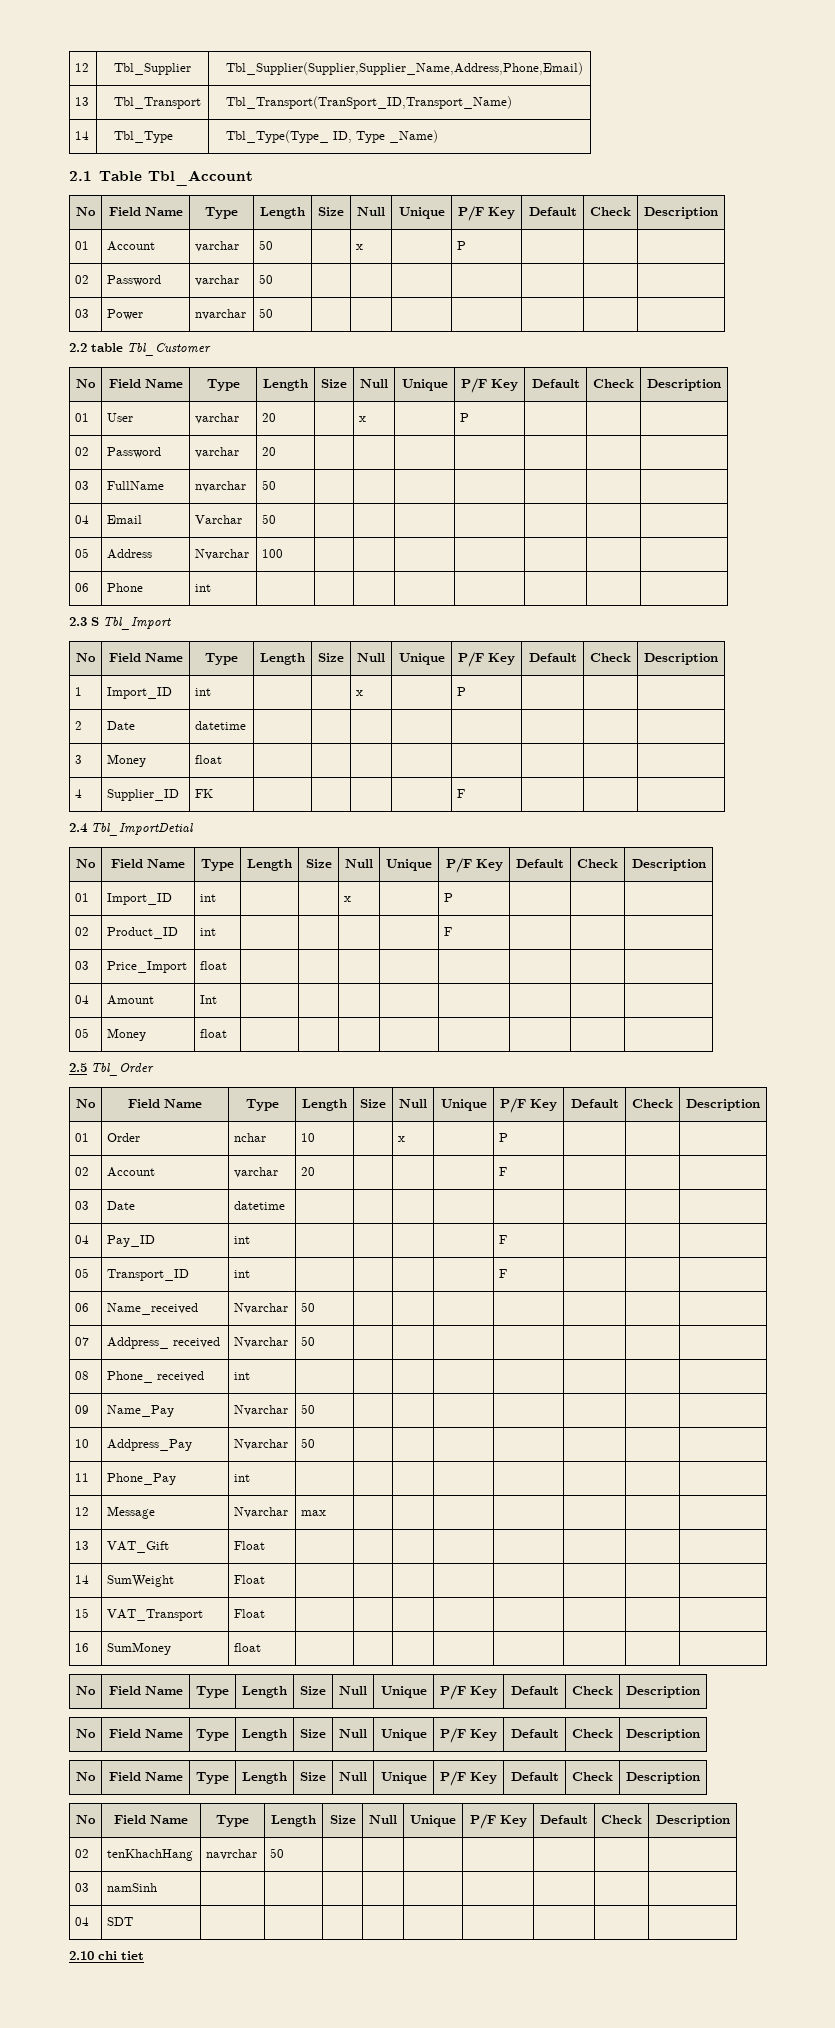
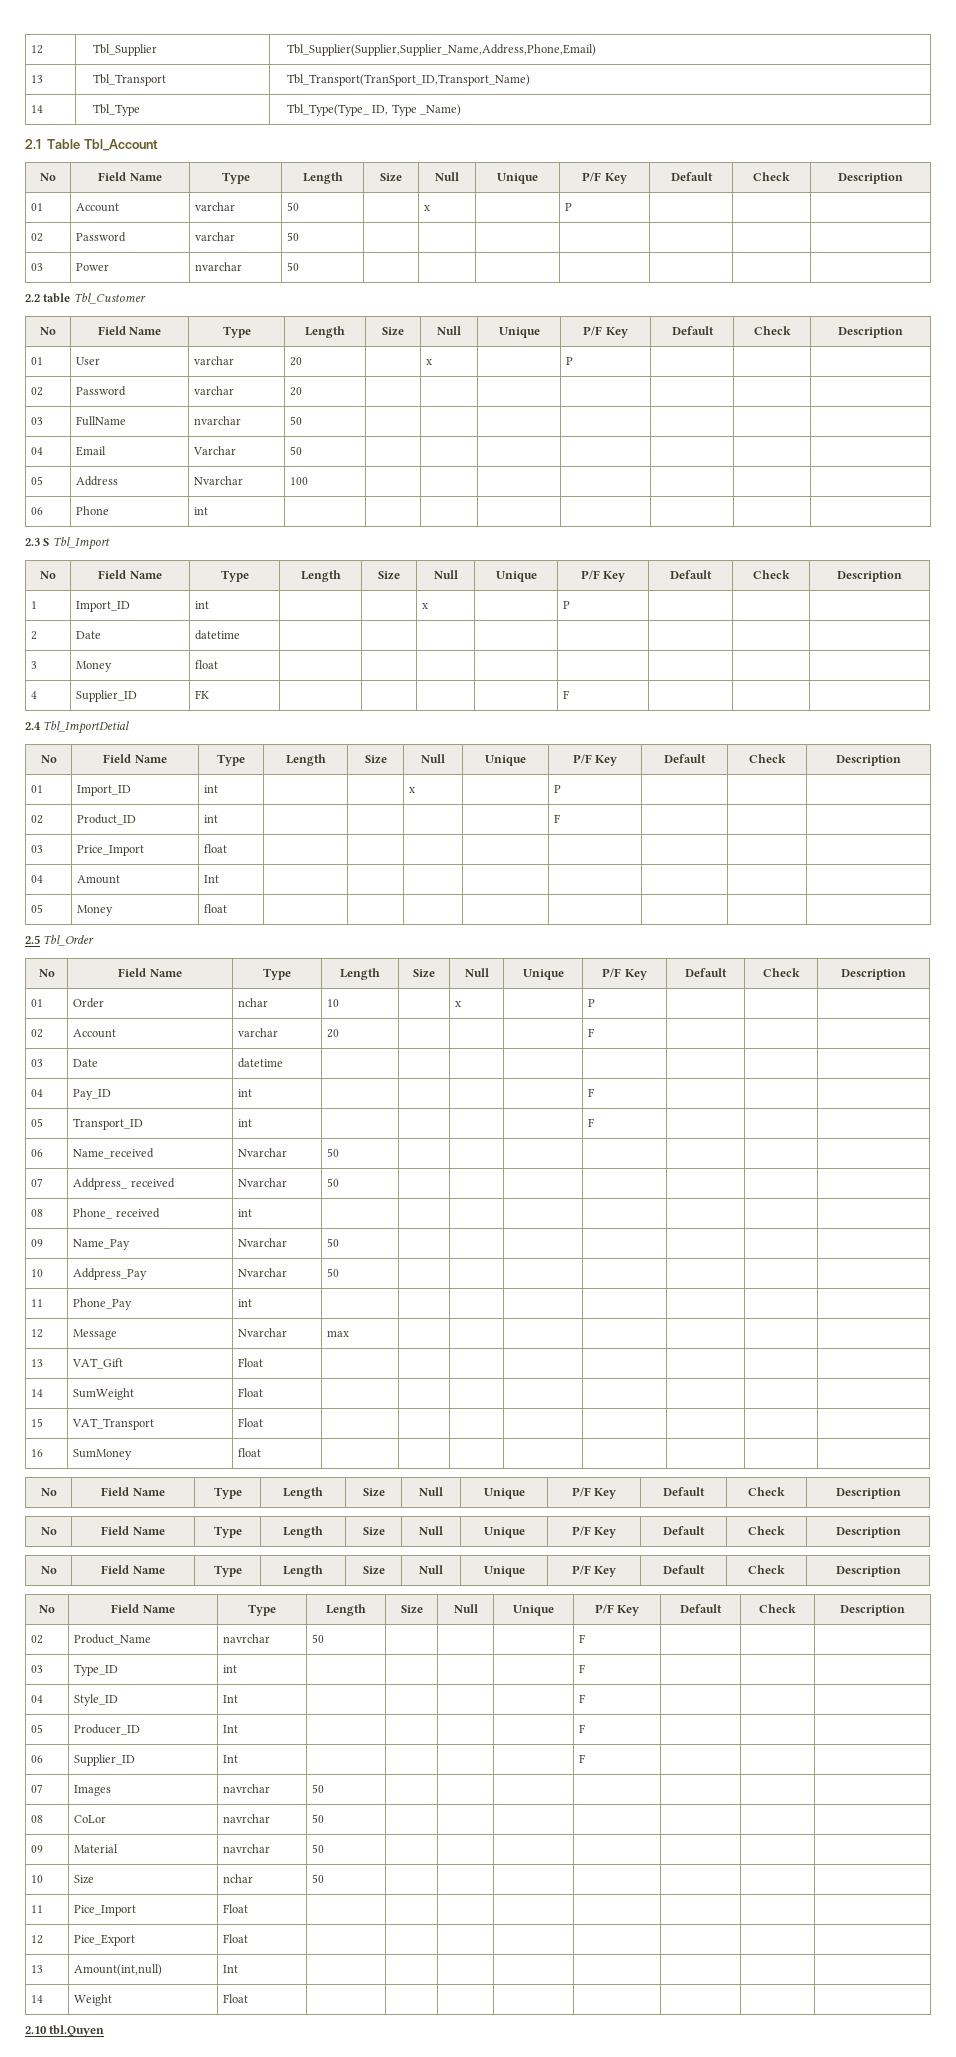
[107,1849,194,1861] [206,1849,258,1860] [270,1848,285,1858] [75,1883,90,1892] [107,1883,158,1892] [75,1917,90,1926] [107,1917,134,1926] tenKhachHang | navrchar | 50 | | | | | | | // 03 | namSinh | | | | | | | | | // 04 | SDT | -> [74,1634,152,1645] [223,1634,271,1643] [312,1634,325,1643] [579,1634,586,1643] [31,1665,44,1673] [74,1664,119,1676] [223,1665,238,1673] [579,1664,586,1673] [31,1695,44,1703] [74,1694,119,1706] [223,1695,239,1703] [579,1694,586,1703] [31,1724,44,1733] [74,1724,141,1735] [223,1725,239,1733] [579,1724,586,1733] [31,1755,44,1763] [74,1754,136,1766] [223,1755,239,1763] [579,1754,586,1763] [31,1784,44,1793] [74,1785,112,1796] [223,1784,271,1793] [312,1784,325,1793] [31,1815,44,1823] [74,1815,107,1823] [223,1814,271,1823] [312,1814,325,1823] [31,1845,44,1853] [74,1844,119,1853] [223,1844,271,1853] [312,1844,325,1853] [31,1875,44,1883] [74,1875,95,1884] [223,1874,254,1883] [312,1874,325,1883] [31,1905,44,1913] [74,1905,137,1916] [223,1904,249,1913] [31,1935,44,1944] [74,1934,136,1946] [223,1934,249,1943] [31,1965,44,1973] [74,1964,163,1976] [223,1965,239,1973] [31,1995,44,2003] [74,1994,113,2006] [223,1994,249,2003] Product_Name | navrchar | 50 | | | | F | | | // 03 | Type_ID | int | | | | | F | | | // 04 | Style_ID | Int | | | | | F | | | // 05 | Producer_ID | Int | | | | | F | | | // 06 | Supplier_ID | Int | | | | | F | | | // 07 | Images | navrchar | 50 | | | | | | | // 08 | CoLor | navrchar | 50 | | | | | | | // 09 | Material | navrchar | 50 | | | | | | | // 10 | Size | nchar | 50 | | | | | | | // 11 | Pice_Import | Float | | | | | | | | // 12 | Pice_Export | Float | | | | | | | | // 13 | Amount(int,null) | Int | | | | | | | | // 14 | Weight | Float
[98,1951,144,1960] chi tiet -> [49,2025,105,2037] tbl.Quyen

